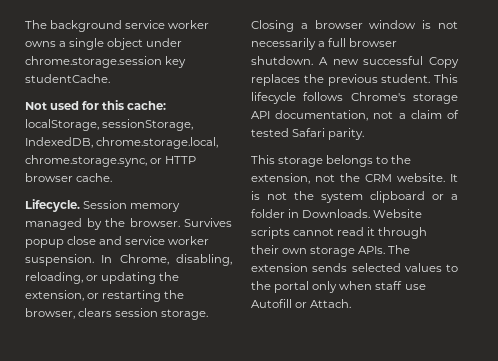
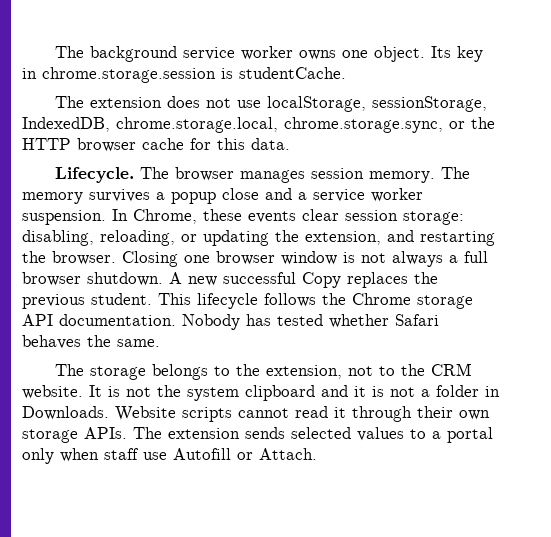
[59,38,183,50] [25,56,187,68] [25,74,110,83] [25,100,167,110] a single object under chrome.storage.session key studentCache. // Not used for this cache: -> [342,46,484,62] [22,67,346,83] [55,96,262,108] one object. Its key in chrome.storage.session is studentCache. // The extension does not use
(163, 161) none -> [471,117,495,129] the
[76,173,113,182] [25,199,181,212] [25,218,232,230] cache. // Lifecycle. Session memory managed by the browser. Survives -> [142,138,290,150] [55,167,471,183] [22,189,165,204] cache for this data. // Lifecycle. The browser manages session memory. The memory survives a
(123, 240) none -> [298,192,307,200] a
(169, 259) none -> [203,209,464,225] these events clear session storage:
[87,293,100,299] or -> [387,230,414,242] and
[25,308,209,320] [251,20,308,32] browser, clears session storage. Closing a -> [52,251,210,267] browser. Closing one
[251,38,316,50] necessarily -> [392,251,443,267] always
[350,92,458,104] [251,110,459,121] [251,128,365,140] [251,155,275,164] Chrome's storage API documentation, not a claim of tested Safari parity. // This -> [322,293,473,309] [22,314,439,330] [22,335,160,349] [55,364,85,376] the Chrome storage API documentation. Nobody has tested whether Safari behaves the same. // The
(335, 178) none -> [379,366,396,376] to
[432,194,444,200] or -> [321,385,415,397] and it is not
[251,281,271,290] the -> [432,431,441,439] a

